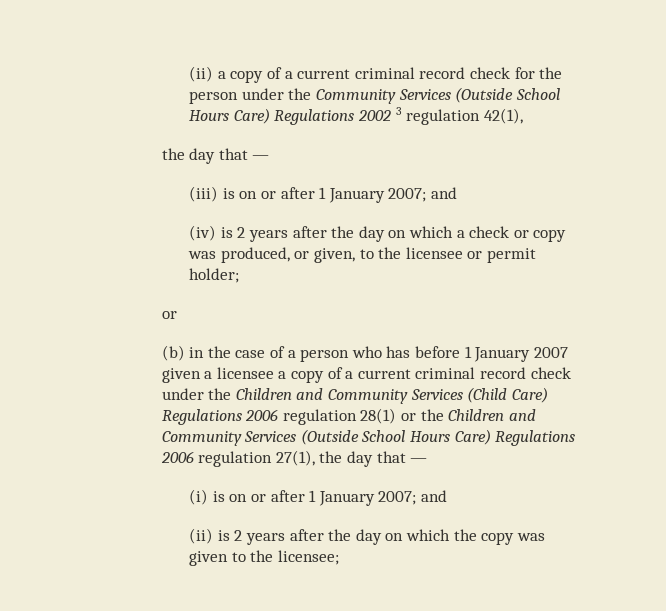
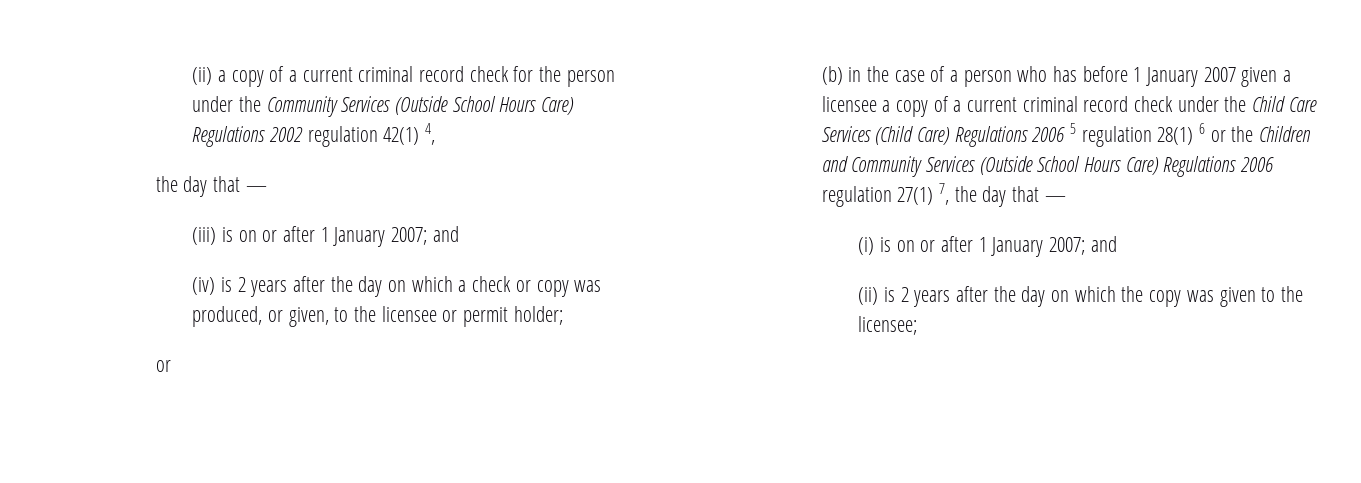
[395,107,523,125] 3 regulation 42(1), -> [307,123,436,147] regulation 42(1) 4,
[235,388,409,404] Children and Community -> [1251,96,1317,112] Child Care
(279, 415) none -> [1069,123,1076,134] 5
(397, 416) none -> [1198,123,1205,134] 6
[275,450,315,466] 27(1), -> [897,183,949,205] 27(1) 7,

